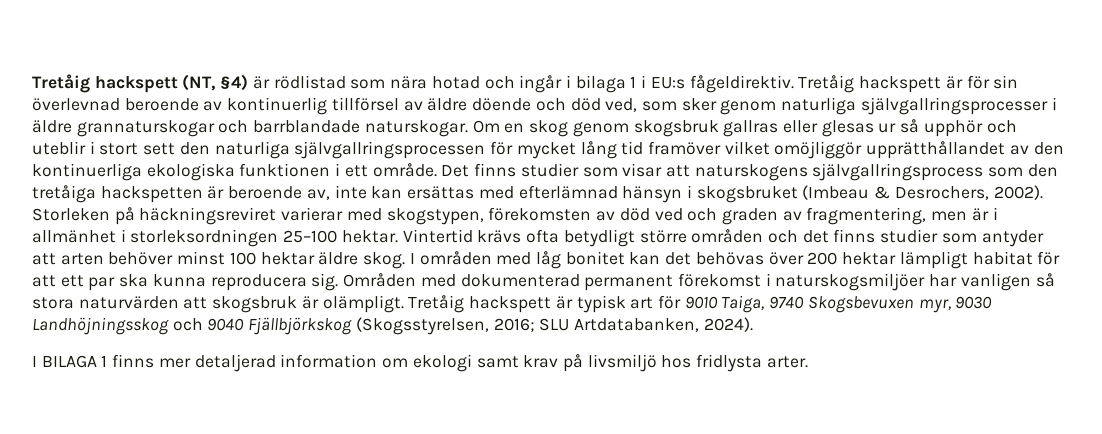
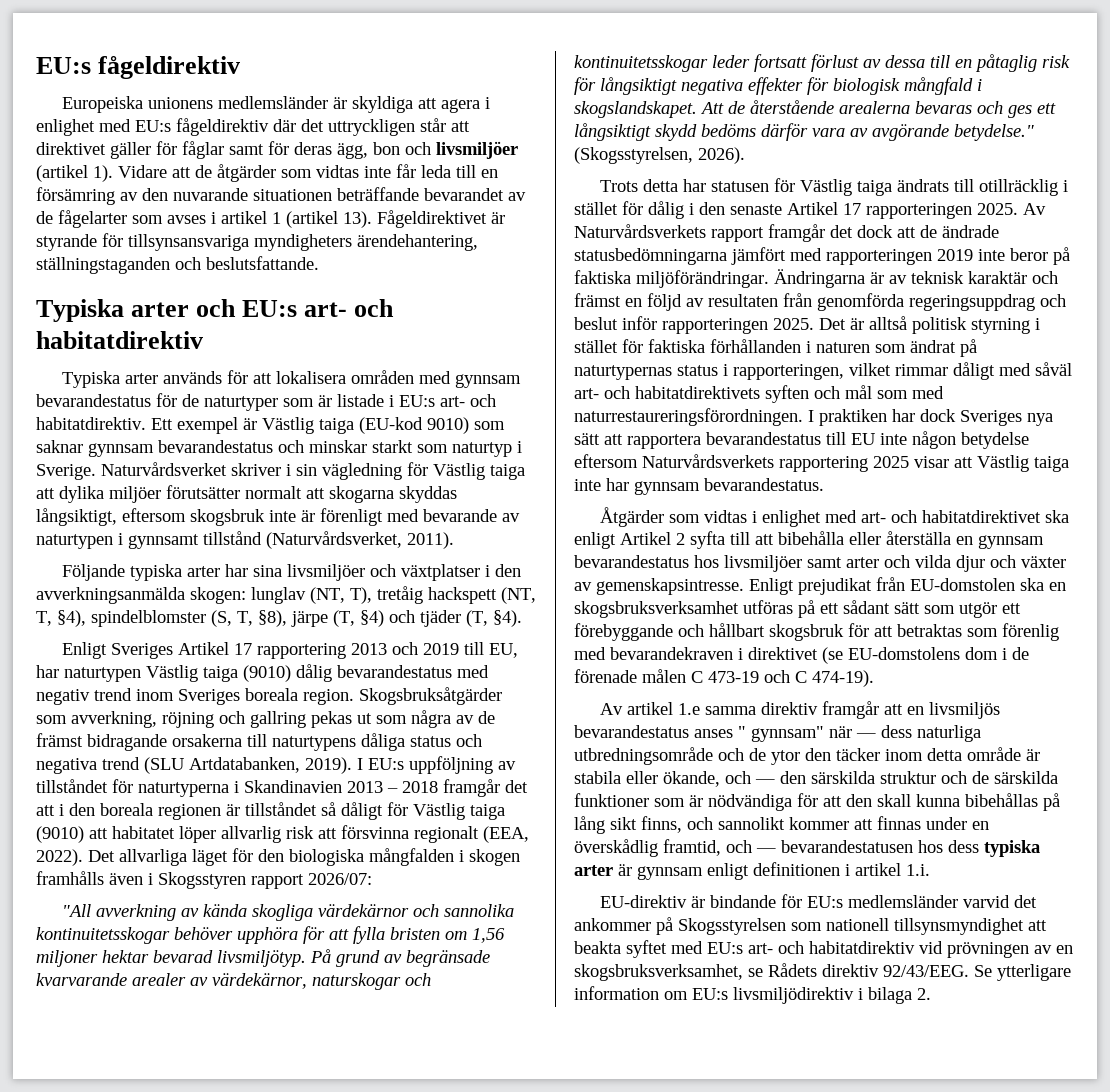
[32,74,1019,93] [32,97,1057,115] [32,119,1017,137] [32,141,1064,159] [32,163,1058,181] [32,185,1043,203] [32,207,998,225] [32,229,1044,247] [32,251,1061,269] [32,273,1055,291] [32,295,993,313] [32,317,753,335] [32,354,808,372] Tretåig hackspett (NT, §4) är rödlistad som nära hotad och ingår i bilaga 1 i EU:s fågeldirektiv. Tretåig hackspett är för sin överlevnad beroende av kontinuerlig tillförsel av äldre döende och död ved, som sker genom naturliga självgallringsprocesser i äldre grannaturskogar och barrblandade naturskogar. Om en skog genom skogsbruk gallras eller glesas ur så upphör och uteblir i stort sett den naturliga självgallringsprocessen för mycket lång tid framöver vilket omöjliggör upprätthållandet av den kontinuerliga ekologiska funktionen i ett område. Det finns studier som visar att naturskogens självgallringsprocess som den tretåiga hackspetten är beroende av, inte kan ersättas med efterlämnad hänsyn i skogsbruket (Imbeau & Desrochers, 2002). Storleken på häckningsreviret varierar med skogstypen, förekomsten av död ved och graden av fragmentering, men är i allmänhet i storleksordningen 25–100 hektar. Vintertid krävs ofta betydligt större områden och det finns studier som antyder att arten behöver minst 100 hektar äldre skog. I områden med låg bonitet kan det behövas över 200 hektar lämpligt habitat för att ett par ska kunna reproducera sig. Områden med dokumenterad permanent förekomst i naturskogsmiljöer har vanligen så stora naturvärden att skogsbruk är olämpligt. Tretåig hackspett är typisk art för 9010 Taiga, 9740 Skogsbevuxen myr, 9030 Landhöjningsskog och 9040 Fjällbjörkskog (Skogsstyrelsen, 2016; SLU Artdatabanken, 2024). // I BILAGA 1 finns mer detaljerad information om ekologi samt krav på livsmiljö hos fridlysta arter. -> [36,55,241,79] [62,96,491,113] [36,118,470,136] [36,141,518,159] [36,164,498,182] [36,187,526,205] [36,210,505,228] [36,233,478,251] [36,256,319,274] [36,299,395,322] [36,331,203,349] [62,370,522,388] [36,393,496,411] [36,417,505,434] [36,440,522,457] [36,462,525,480] [36,485,457,503] [36,508,520,526] [36,531,454,549] [62,564,522,581] [36,586,536,604] [36,610,522,627] [62,642,519,659] [36,664,489,682] [36,687,502,705] [36,710,495,728] [36,733,482,751] [36,756,516,774] [36,779,528,797] [36,802,505,820] [36,825,529,843] [36,848,520,866] [36,871,372,889] [62,904,515,921] [36,926,505,944] [36,949,490,967] [36,973,431,990] [574,54,1070,72] [574,77,982,95] [574,100,1056,118] [574,123,1034,141] [574,147,745,164] [600,178,1069,196] [574,201,1046,219] [574,224,999,242] [574,247,1070,265] [574,269,1058,288] [574,293,1066,311] [574,316,1040,334] [574,339,977,357] [574,362,1072,380] [574,385,944,403] [574,408,1053,426] [574,431,1029,449] [574,454,1069,472] [574,478,824,495] [600,507,1070,527] [574,531,1044,549] [574,555,1066,572] [574,577,1066,595] [574,600,1021,618] [574,623,1059,641] [574,647,1029,664] [574,669,874,687] [600,701,1001,719] [574,725,981,742] [574,747,1040,765] [574,771,1058,787] [574,793,1060,811] [574,816,989,834] [574,839,1040,857] [574,862,930,880] [600,894,1038,908] [574,917,1047,935] [574,940,1073,958] [574,963,1071,981] [574,986,931,1004] EU:s fågeldirektiv // Europeiska unionens medlemsländer är skyldiga att agera i enlighet med EU:s fågeldirektiv där det uttryckligen står att direktivet gäller för fåglar samt för deras ägg, bon och livsmiljöer (artikel 1). Vidare att de åtgärder som vidtas inte får leda till en försämring av den nuvarande situationen beträffande bevarandet av de fågelarter som avses i artikel 1 (artikel 13). Fågeldirektivet är styrande för tillsynsansvariga myndigheters ärendehantering, ställningstaganden och beslutsfattande. // Typiska arter och EU:s art- och habitatdirektiv // Typiska arter används för att lokalisera områden med gynnsam bevarandestatus för de naturtyper som är listade i EU:s art- och habitatdirektiv. Ett exempel är Västlig taiga (EU-kod 9010) som saknar gynnsam bevarandestatus och minskar starkt som naturtyp i Sverige. Naturvårdsverket skriver i sin vägledning för Västlig taiga att dylika miljöer förutsätter normalt att skogarna skyddas långsiktigt, eftersom skogsbruk inte är förenligt med bevarande av naturtypen i gynnsamt tillstånd (Naturvårdsverket, 2011). // Följande typiska arter har sina livsmiljöer och växtplatser i den avverkningsanmälda skogen: lunglav (NT, T), tretåig hackspett (NT, T, §4), spindelblomster (S, T, §8), järpe (T, §4) och tjäder (T, §4). // Enligt Sveriges Artikel 17 rapportering 2013 och 2019 till EU, har naturtypen Västlig taiga (9010) dålig bevarandestatus med negativ trend inom Sveriges boreala region. Skogsbruksåtgärder som avverkning, röjning och gallring pekas ut som några av de främst bidragande orsakerna till naturtypens dåliga status och negativa trend (SLU Artdatabanken, 2019). I EU:s uppföljning av tillståndet för naturtyperna i Skandinavien 2013 – 2018 framgår det att i den boreala regionen är tillståndet så dåligt för Västlig taiga (9010) att habitatet löper allvarlig risk att försvinna regionalt (EEA, 2022). Det allvarliga läget för den biologiska mångfalden i skogen framhålls även i Skogsstyren rapport 2026/07: // "All avverkning av kända skogliga värdekärnor och sannolika kontinuitetsskogar behöver upphöra för att fylla bristen om 1,56 miljoner hektar bevarad livsmiljötyp. På grund av begränsade kvarvarande arealer av värdekärnor, naturskogar och kontinuitetsskogar leder fortsatt förlust av dessa till en påtaglig risk för långsiktigt negativa effekter för biologisk mångfald i skogslandskapet. Att de återstående arealerna bevaras och ges ett långsiktigt skydd bedöms därför vara av avgörande betydelse." (Skogsstyrelsen, 2026). // Trots detta har statusen för Västlig taiga ändrats till otillräcklig i stället för dålig i den senaste Artikel 17 rapporteringen 2025. Av Naturvårdsverkets rapport framgår det dock att de ändrade statusbedömningarna jämfört med rapporteringen 2019 inte beror på faktiska miljöförändringar. Ändringarna är av teknisk karaktär och främst en följd av resultaten från genomförda regeringsuppdrag och beslut inför rapporteringen 2025. Det är alltså politisk styrning i stället för faktiska förhållanden i naturen som ändrat på naturtypernas status i rapporteringen, vilket rimmar dåligt med såväl art- och habitatdirektivets syften och mål som med naturrestaureringsförordningen. I praktiken har dock Sveriges nya sätt att rapportera bevarandestatus till EU inte någon betydelse eftersom Naturvårdsverkets rapportering 2025 visar att Västlig taiga inte har gynnsam bevarandestatus. // Åtgärder som vidtas i enlighet med art- och habitatdirektivet ska enligt Artikel 2 syfta till att bibehålla eller återställa en gynnsam bevarandestatus hos livsmiljöer samt arter och vilda djur och växter av gemenskapsintresse. Enligt prejudikat från EU-domstolen ska en skogsbruksverksamhet utföras på ett sådant sätt som utgör ett förebyggande och hållbart skogsbruk för att betraktas som förenlig med bevarandekraven i direktivet (se EU-domstolens dom i de förenade målen C 473-19 och C 474-19). // Av artikel 1.e samma direktiv framgår att en livsmiljös bevarandestatus anses " gynnsam" när — dess naturliga utbredningsområde och de ytor den täcker inom detta område är stabila eller ökande, och — den särskilda struktur och de särskilda funktioner som är nödvändiga för att den skall kunna bibehållas på lång sikt finns, och sannolikt kommer att finnas under en överskådlig framtid, och — bevarandestatusen hos dess typiska arter är gynnsam enligt definitionen i artikel 1.i. // EU-direktiv är bindande för EU:s medlemsländer varvid det ankommer på Skogsstyrelsen som nationell tillsynsmyndighet att beakta syftet med EU:s art- och habitatdirektiv vid prövningen av en skogsbruksverksamhet, se Rådets direktiv 92/43/EEG. Se ytterligare information om EU:s livsmiljödirektiv i bilaga 2.

